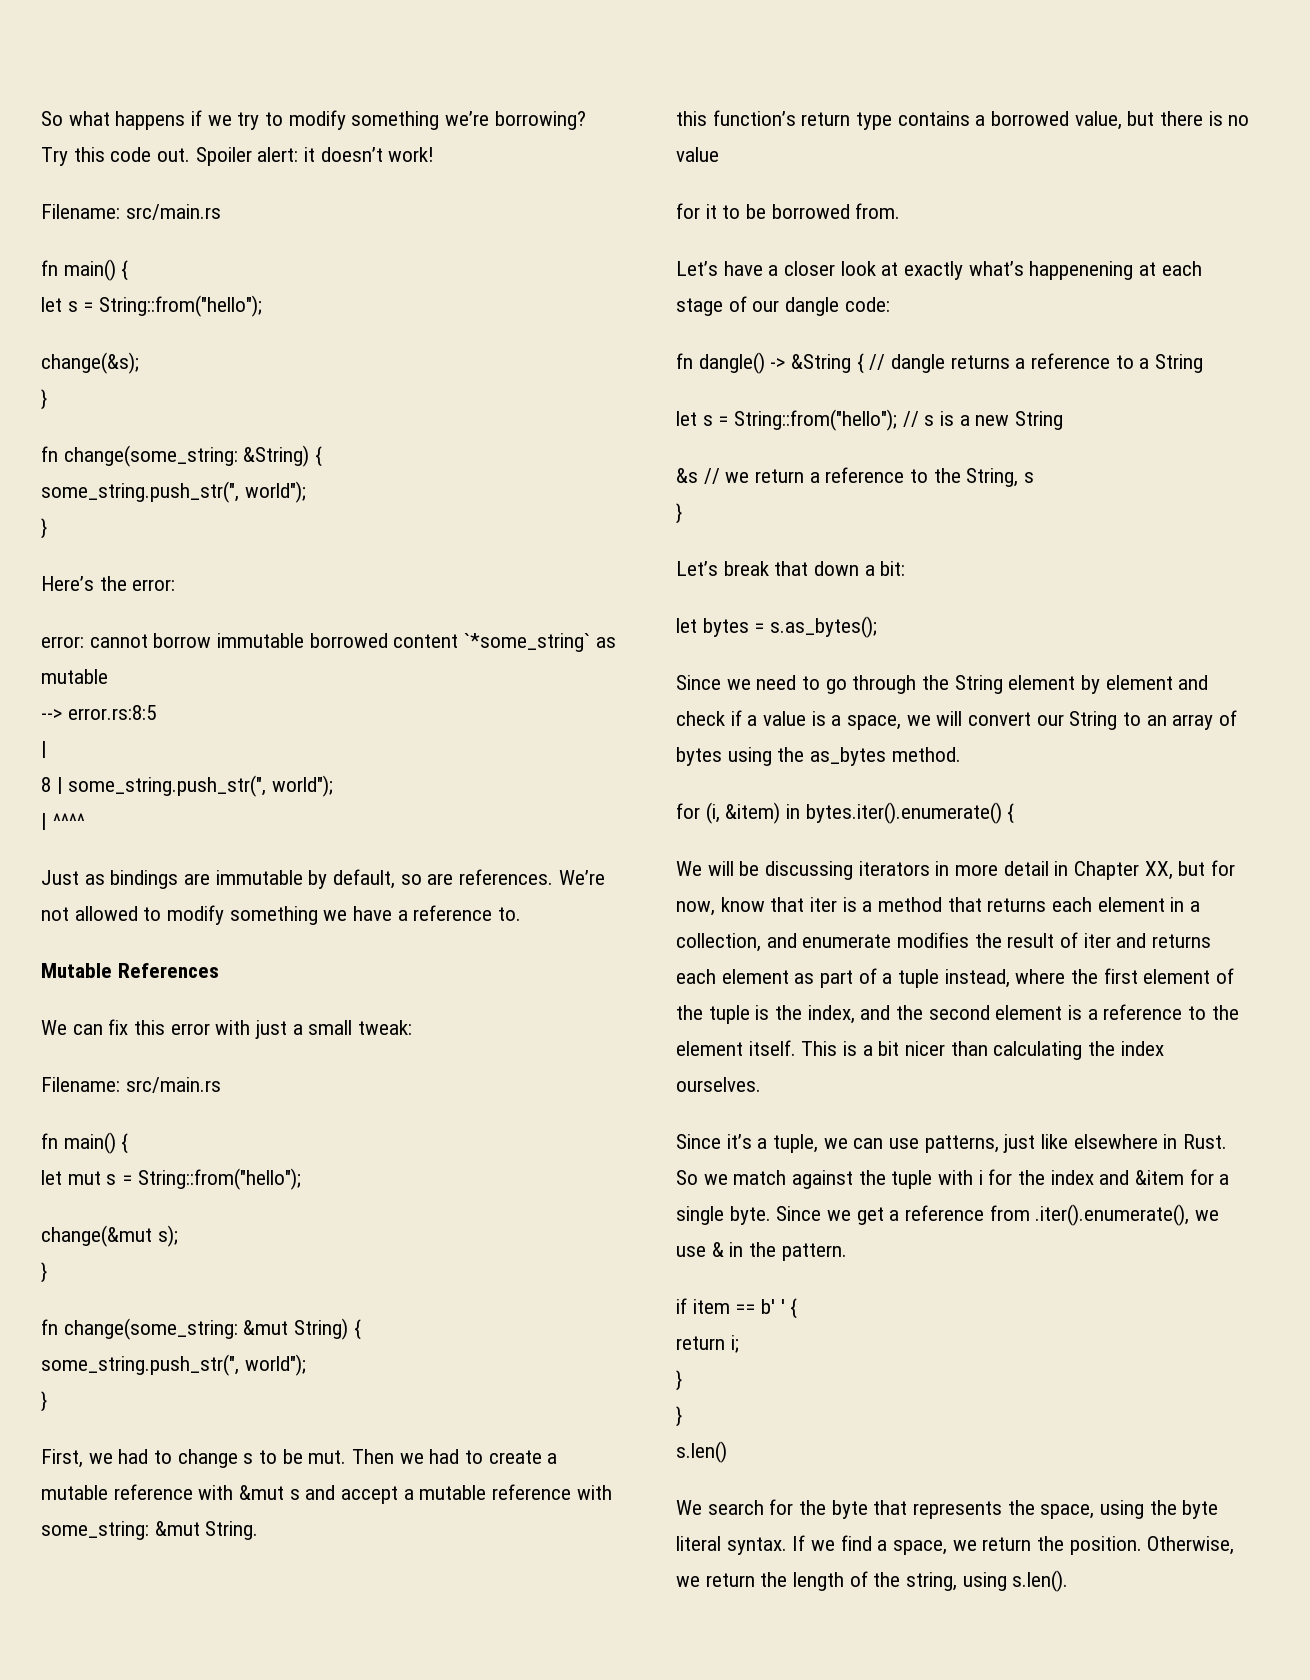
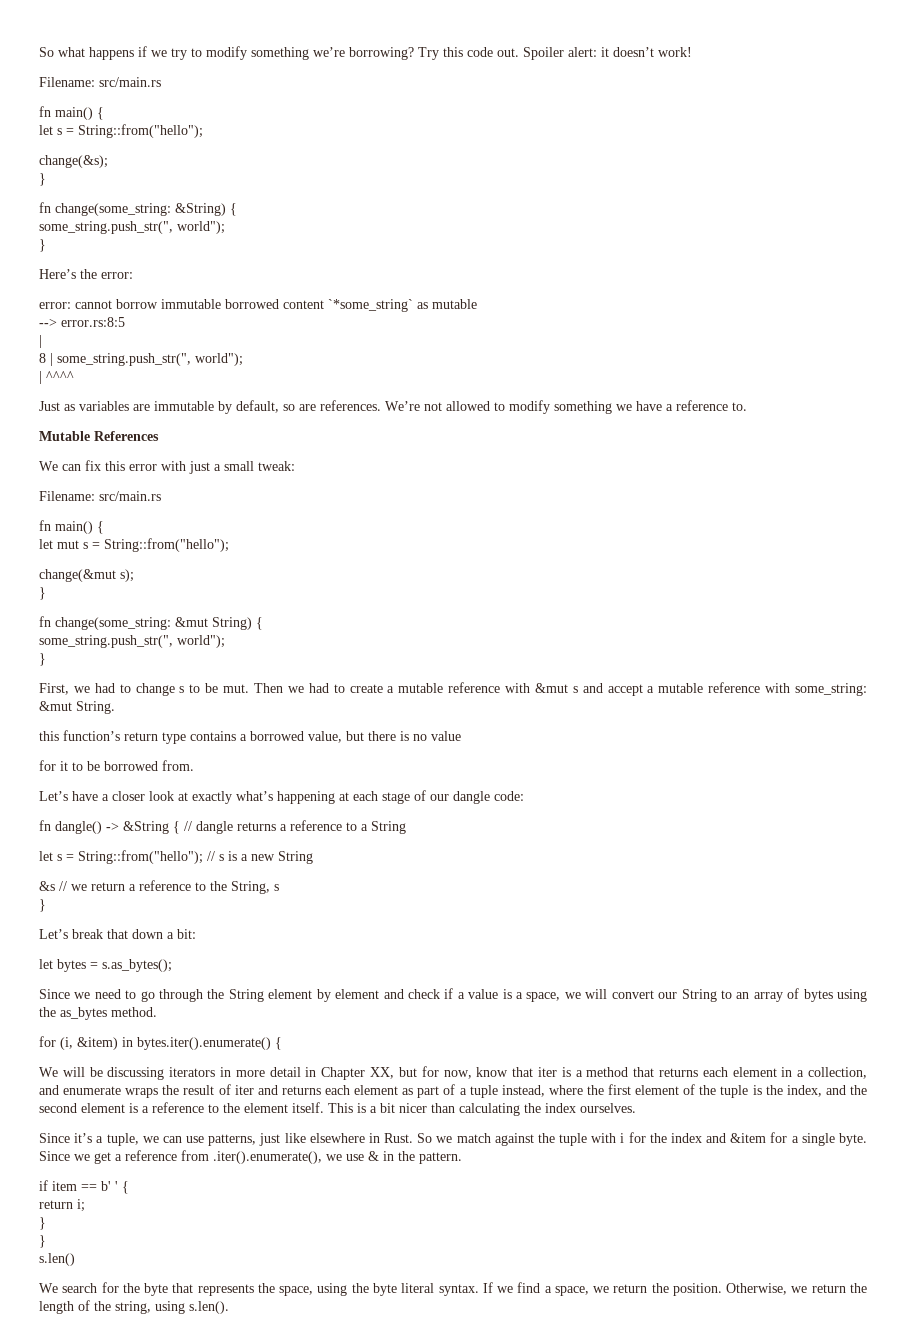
[110,870,179,889] bindings -> [79,401,129,411] variables
[1029,261,1134,280] happenening -> [277,791,335,804] happening
[897,932,970,948] modifies -> [125,1088,159,1098] wraps

